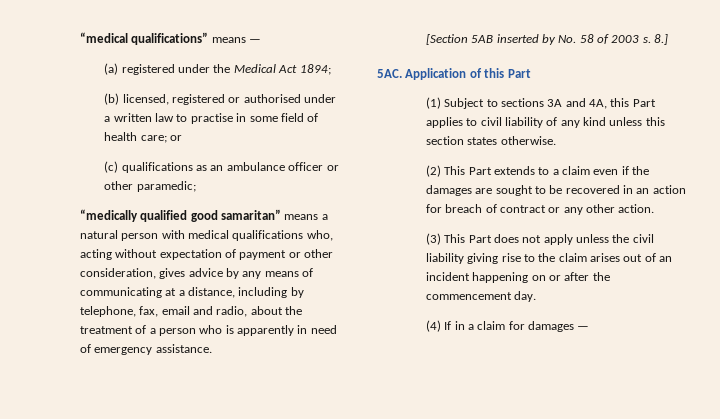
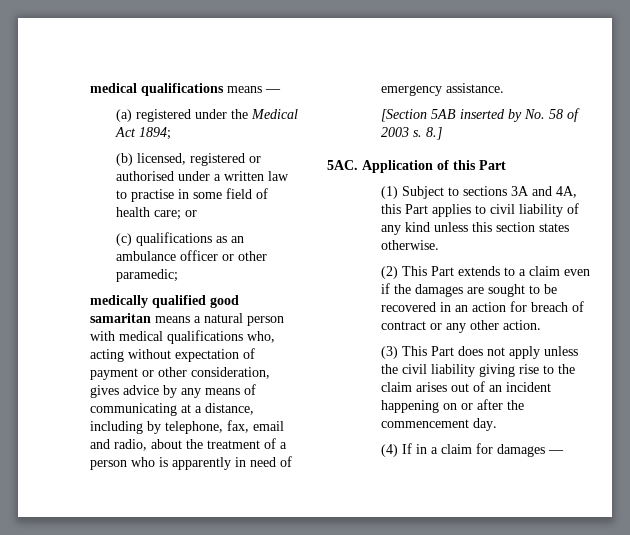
[79,32,209,45] “medical qualifications” -> [90,83,225,96] medical qualifications
[79,209,138,222] “medically -> [90,295,149,308] medically
[220,209,281,220] samaritan” -> [90,313,152,323] samaritan

